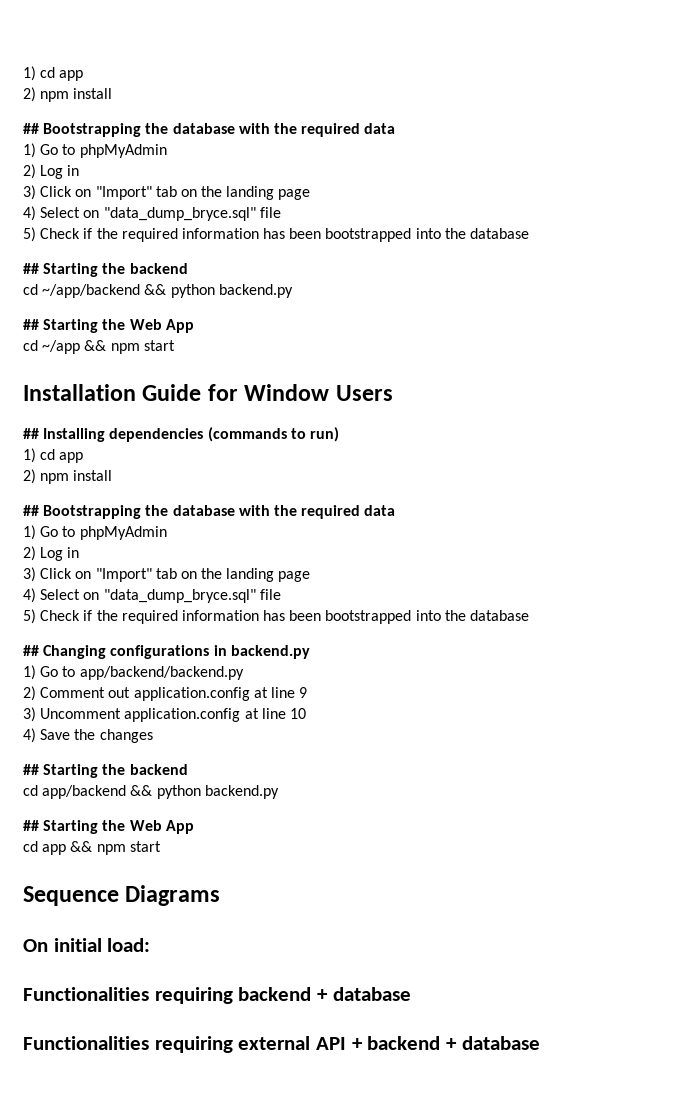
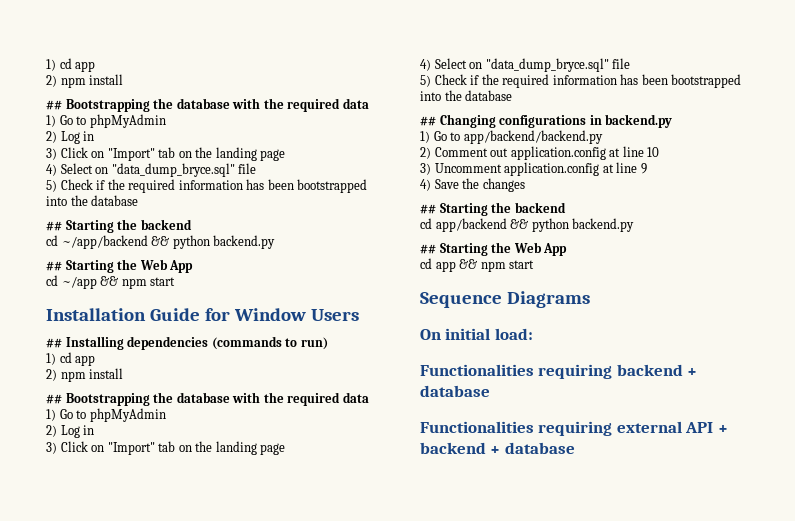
[299,687,308,698] 9 -> [647,147,660,157] 10
[289,708,306,719] 10 -> [640,163,647,174] 9

